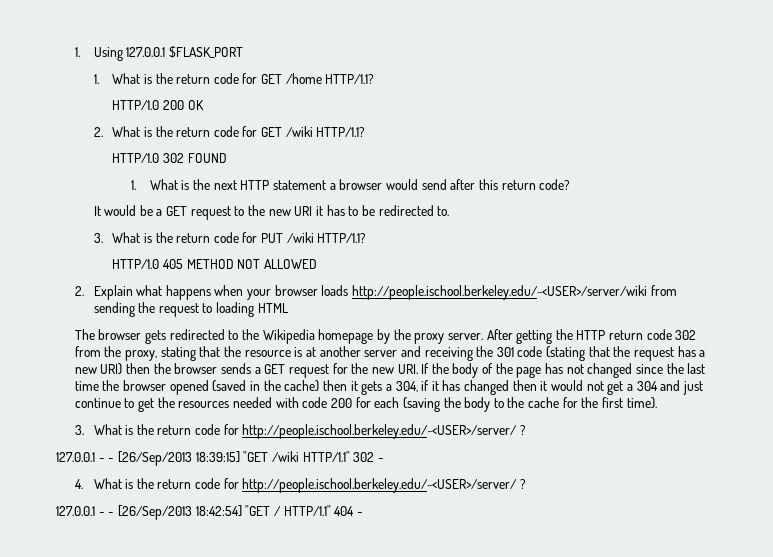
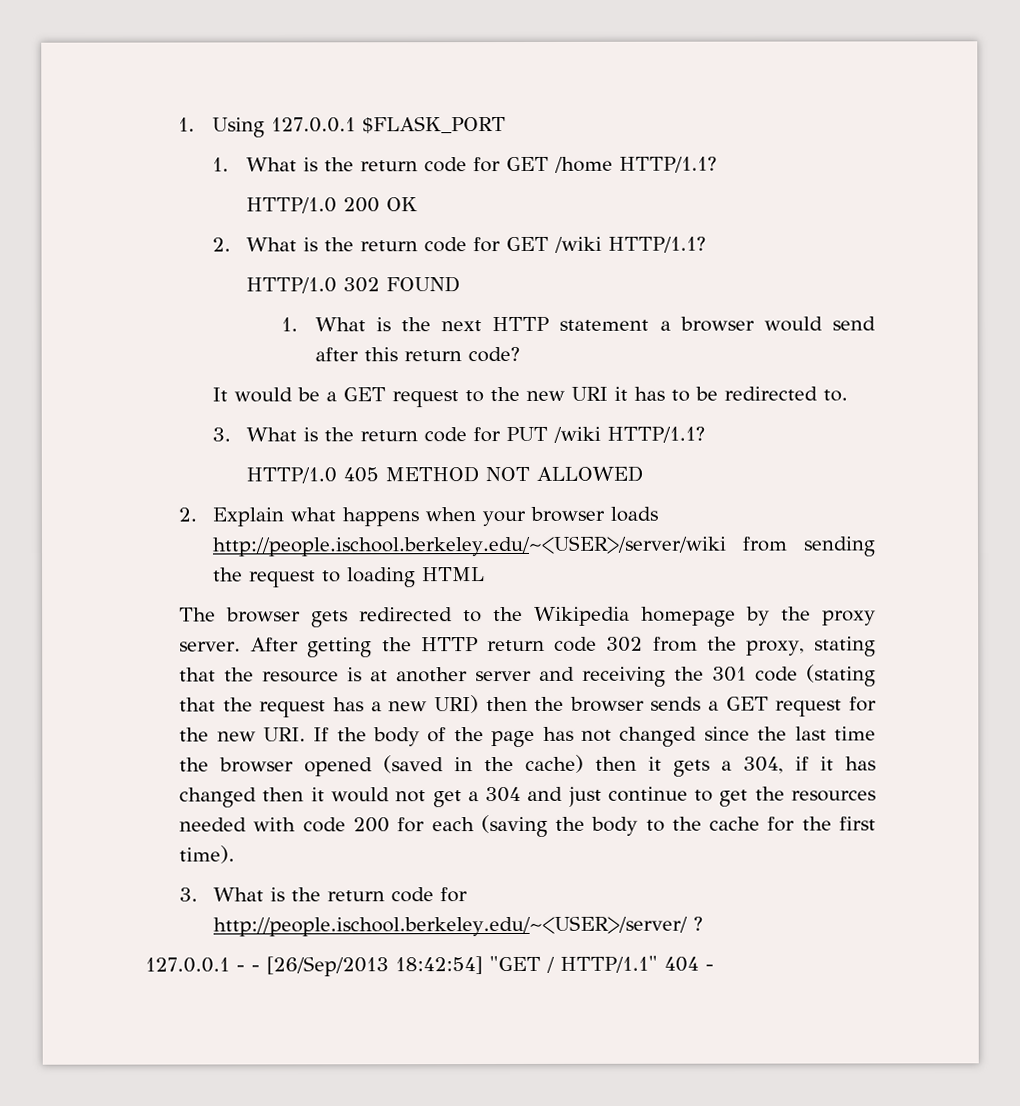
[56,451,384,466] [74,478,526,493] // 127.0.0.1 - - [26/Sep/2013 18:39:15] "GET /wiki HTTP/1.1" 302 - // 4. What is the return code for http://people.ischool.berkeley.edu/~<USER>/server/ ? -> (704, 923) none

